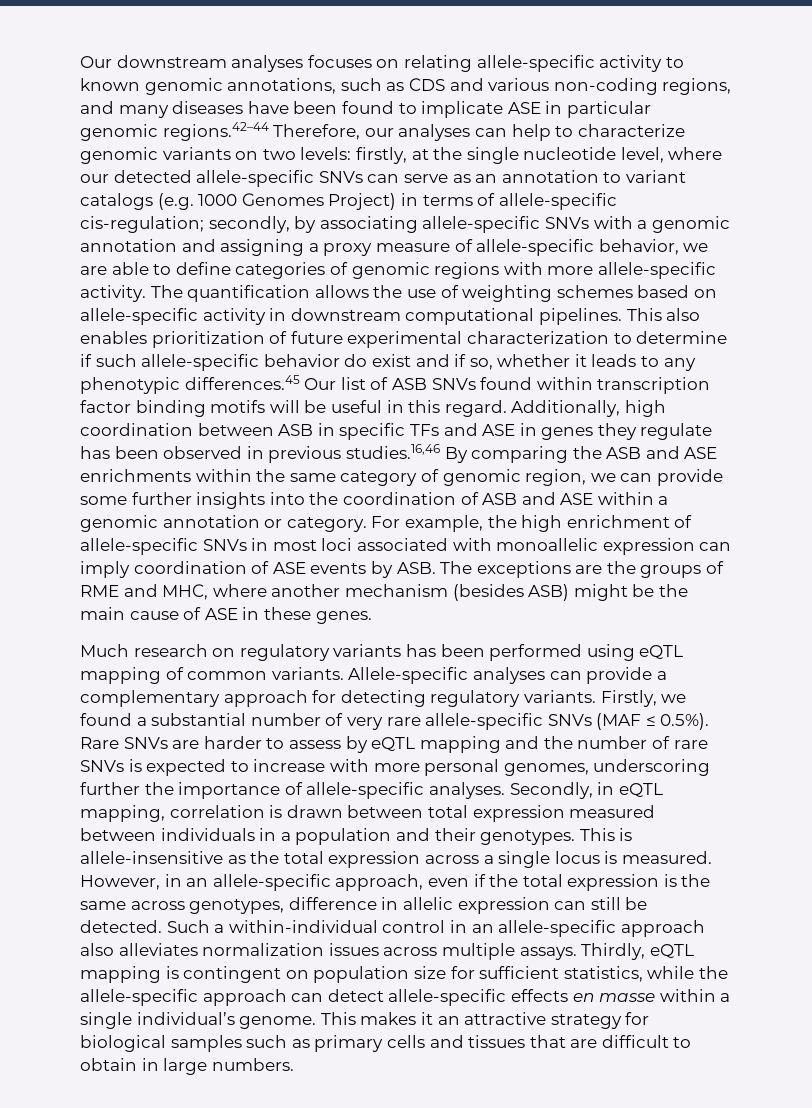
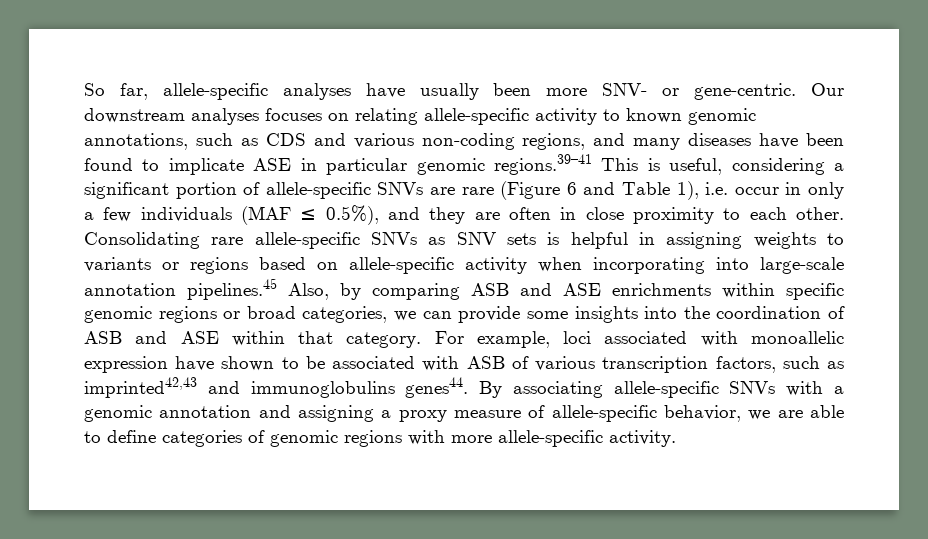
(80, 62) none -> [84,83,797,100] So far, allele-specific analyses have usually been more SNV- or gene-centric.
[162,122,685,141] [80,147,723,164] [80,170,686,187] [80,193,617,210] [80,216,317,233] regions.42–44 Therefore, our analyses can help to characterize genomic variants on two levels: firstly, at the single nucleotide level, where our detected allele-specific SNVs can serve as an annotation to variant catalogs (e.g. 1000 Genomes Project) in terms of allele-specific cis-regulation; secondly, by -> [493,154,844,175] [84,181,845,200] [84,205,845,225] [84,232,844,249] [84,257,844,274] [84,278,844,300] [84,306,846,323] [84,331,844,348] [84,356,845,373] [84,377,503,398] regions.39–41 This is useful, considering a significant portion of allele-specific SNVs are rare (Figure 6 and Table 1), i.e. occur in only a few individuals (MAF ≤ 0.5%), and they are often in close proximity to each other. Consolidating rare allele-specific SNVs as SNV sets is helpful in assigning weights to variants or regions based on allele-specific activity when incorporating into large-scale annotation pipelines.45 Also, by comparing ASB and ASE enrichments within specific genomic regions or broad categories, we can provide some insights into the coordination of ASB and ASE within that category. For example, loci associated with monoallelic expression have shown to be associated with ASB of various transcription factors, such as imprinted42,43 and immunoglobulins genes44. By
[150,285,717,302] [80,308,701,325] [80,331,728,348] [80,354,696,371] [80,375,711,394] [80,400,666,417] [80,423,713,440] [80,444,718,463] [80,469,723,486] [80,492,669,509] [80,515,693,532] [80,538,732,555] [80,561,725,578] [80,584,688,601] [80,607,372,624] [80,644,684,661] [80,667,667,684] [80,690,687,707] [80,713,710,730] [80,736,708,753] [80,759,711,776] [80,782,663,799] [80,805,656,822] [80,828,633,845] [80,851,712,868] [80,874,711,891] [80,897,648,914] [80,920,705,937] [80,943,694,960] [80,966,728,983] [80,989,731,1006] [80,1012,650,1029] [80,1035,692,1052] [80,1058,294,1075] The quantification allows the use of weighting schemes based on allele-specific activity in downstream computational pipelines. This also enables prioritization of future experimental characterization to determine if such allele-specific behavior do exist and if so, whether it leads to any phenotypic differences.45 Our list of ASB SNVs found within transcription factor binding motifs will be useful in this regard. Additionally, high coordination between ASB in specific TFs and ASE in genes they regulate has been observed in previous studies.16,46 By comparing the ASB and ASE enrichments within the same category of genomic region, we can provide some further insights into the coordination of ASB and ASE within a genomic annotation or category. For example, the high enrichment of allele-specific SNVs in most loci associated with monoallelic expression can imply coordination of ASE events by ASB. The exceptions are the groups of RME and MHC, where another mechanism (besides ASB) might be the main cause of ASE in these genes. // Much research on regulatory variants has been performed using eQTL mapping of common variants. Allele-specific analyses can provide a complementary approach for detecting regulatory variants. Firstly, we found a substantial number of very rare allele-specific SNVs (MAF ≤ 0.5%). Rare SNVs are harder to assess by eQTL mapping and the number of rare SNVs is expected to increase with more personal genomes, underscoring further the importance of allele-specific analyses. Secondly, in eQTL mapping, correlation is drawn between total expression measured between individuals in a population and their genotypes. This is allele-insensitive as the total expression across a single locus is measured. However, in an allele-specific approach, even if the total expression is the same across genotypes, difference in allelic expression can still be detected. Such a within-individual control in an allele-specific approach also alleviates normalization issues across multiple assays. Thirdly, eQTL mapping is contingent on population size for sufficient statistics, while the allele-specific approach can detect allele-specific effects en masse within a single individual’s genome. This makes it an attractive strategy for biological samples such as primary cells and tissues that are difficult to obtain in large numbers. -> (676, 438) none

